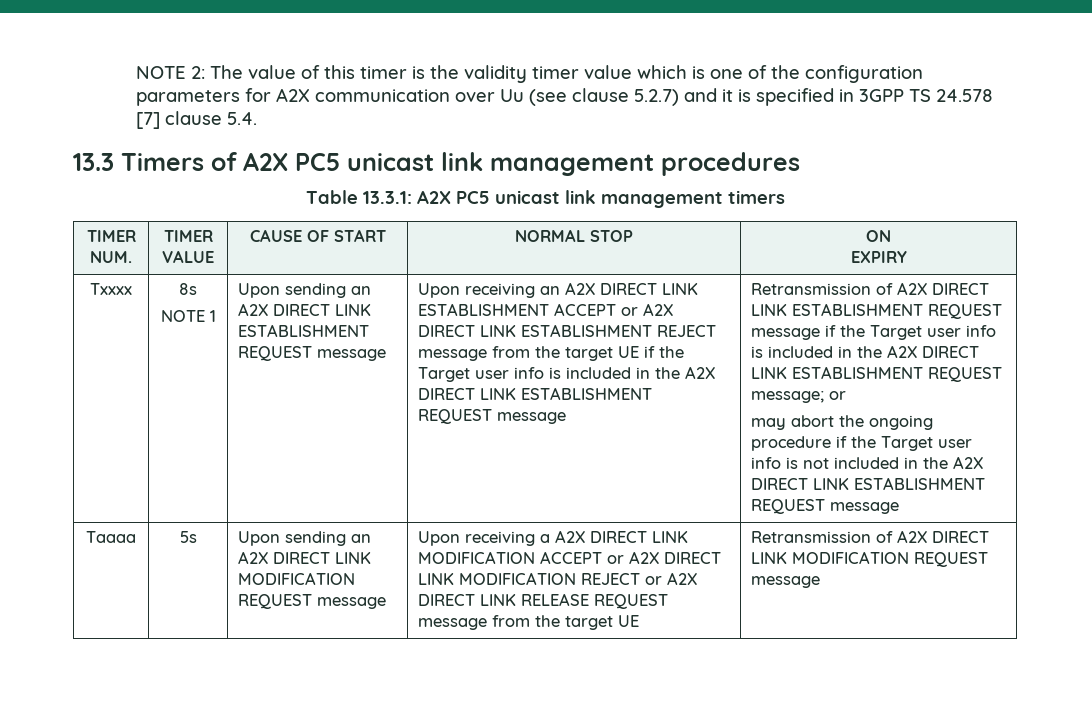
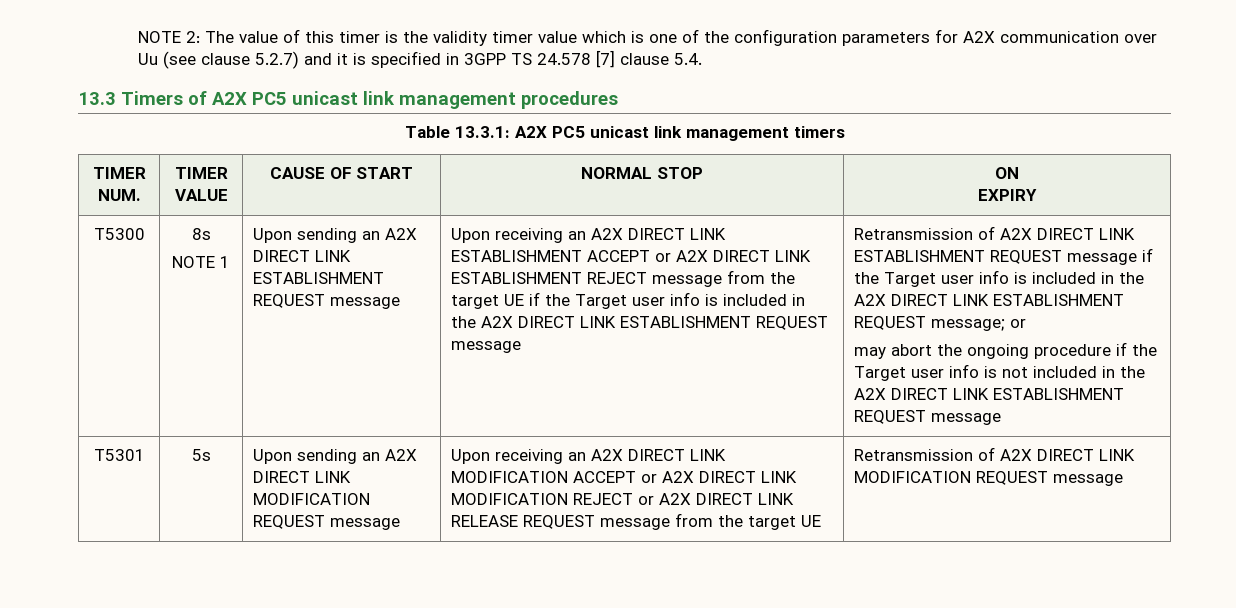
[90,283,132,295] Txxxx -> [93,228,145,240] T5300
[86,531,136,543] Taaaa -> [93,449,145,461] T5301
[540,534,551,543] a -> [568,452,587,461] an

